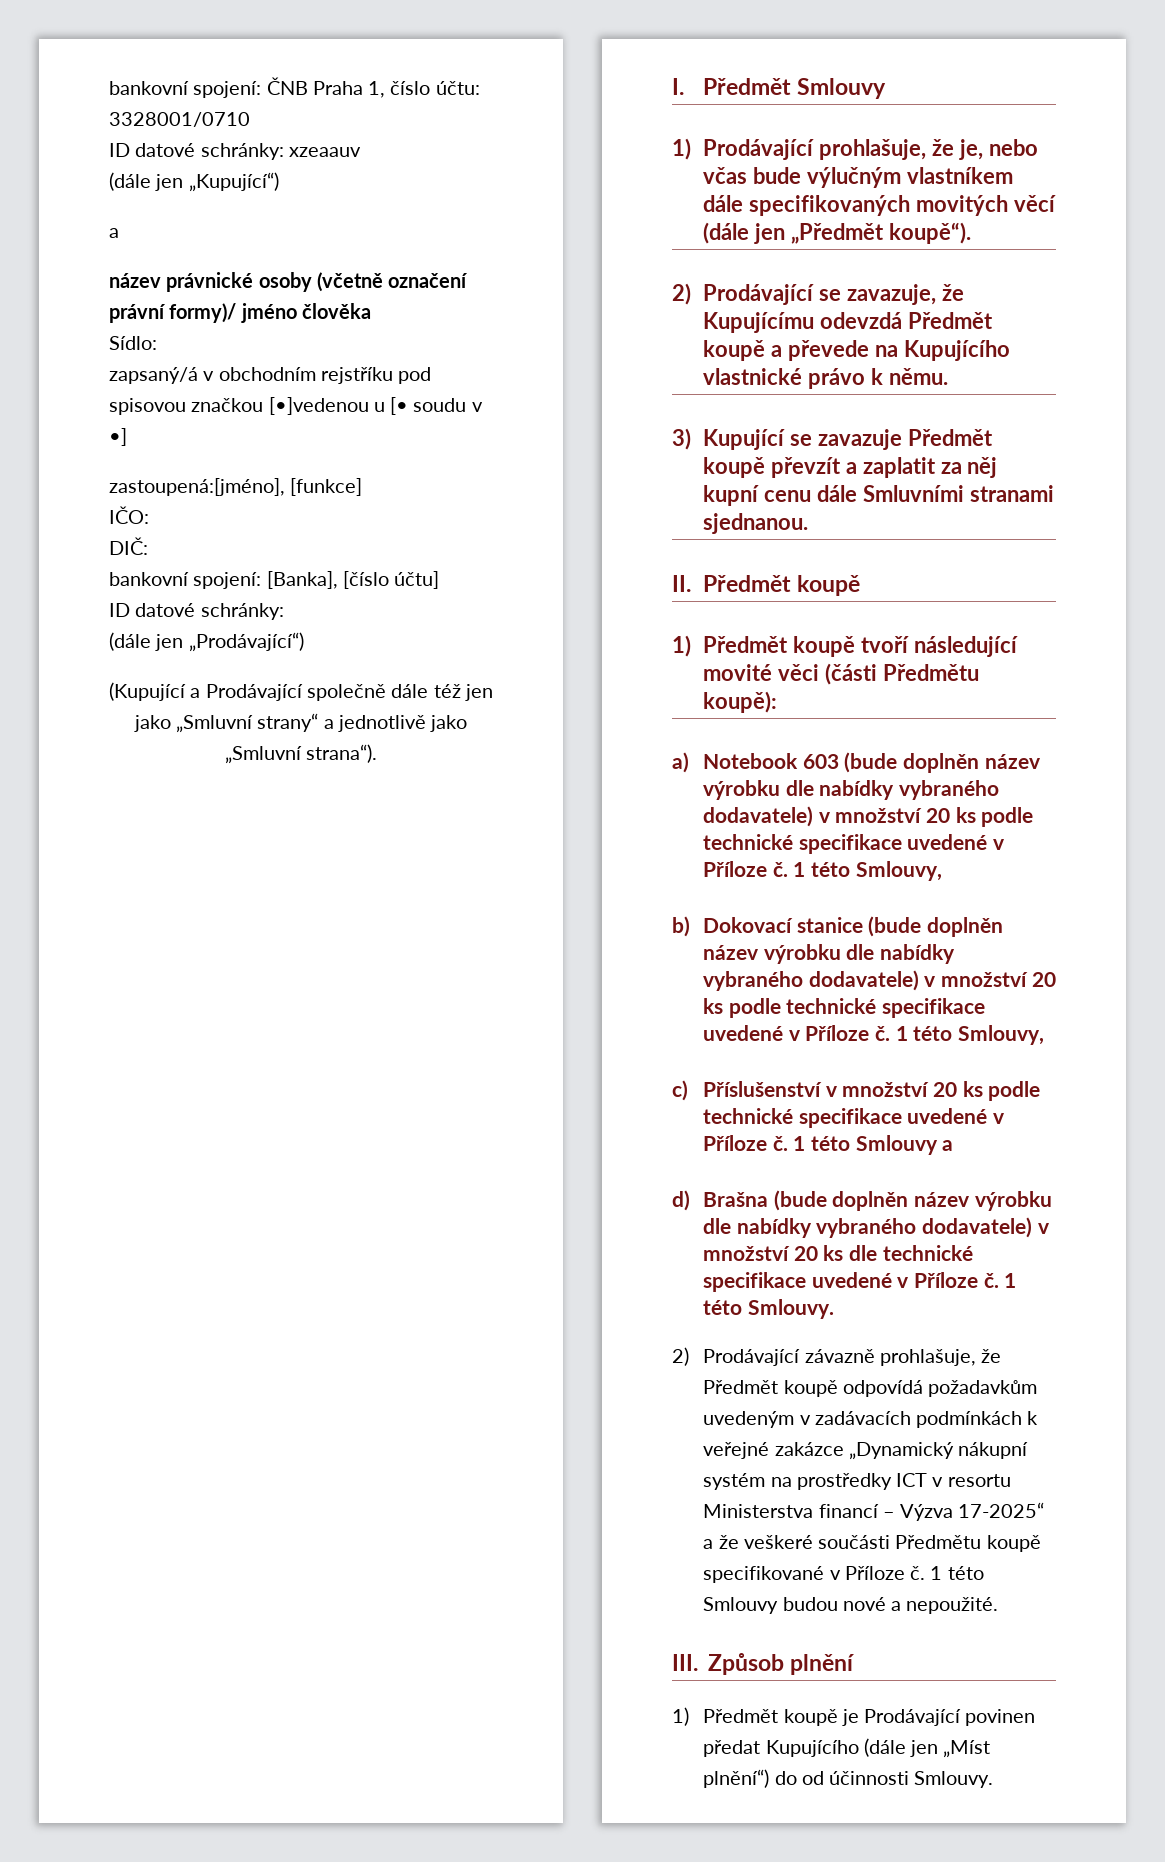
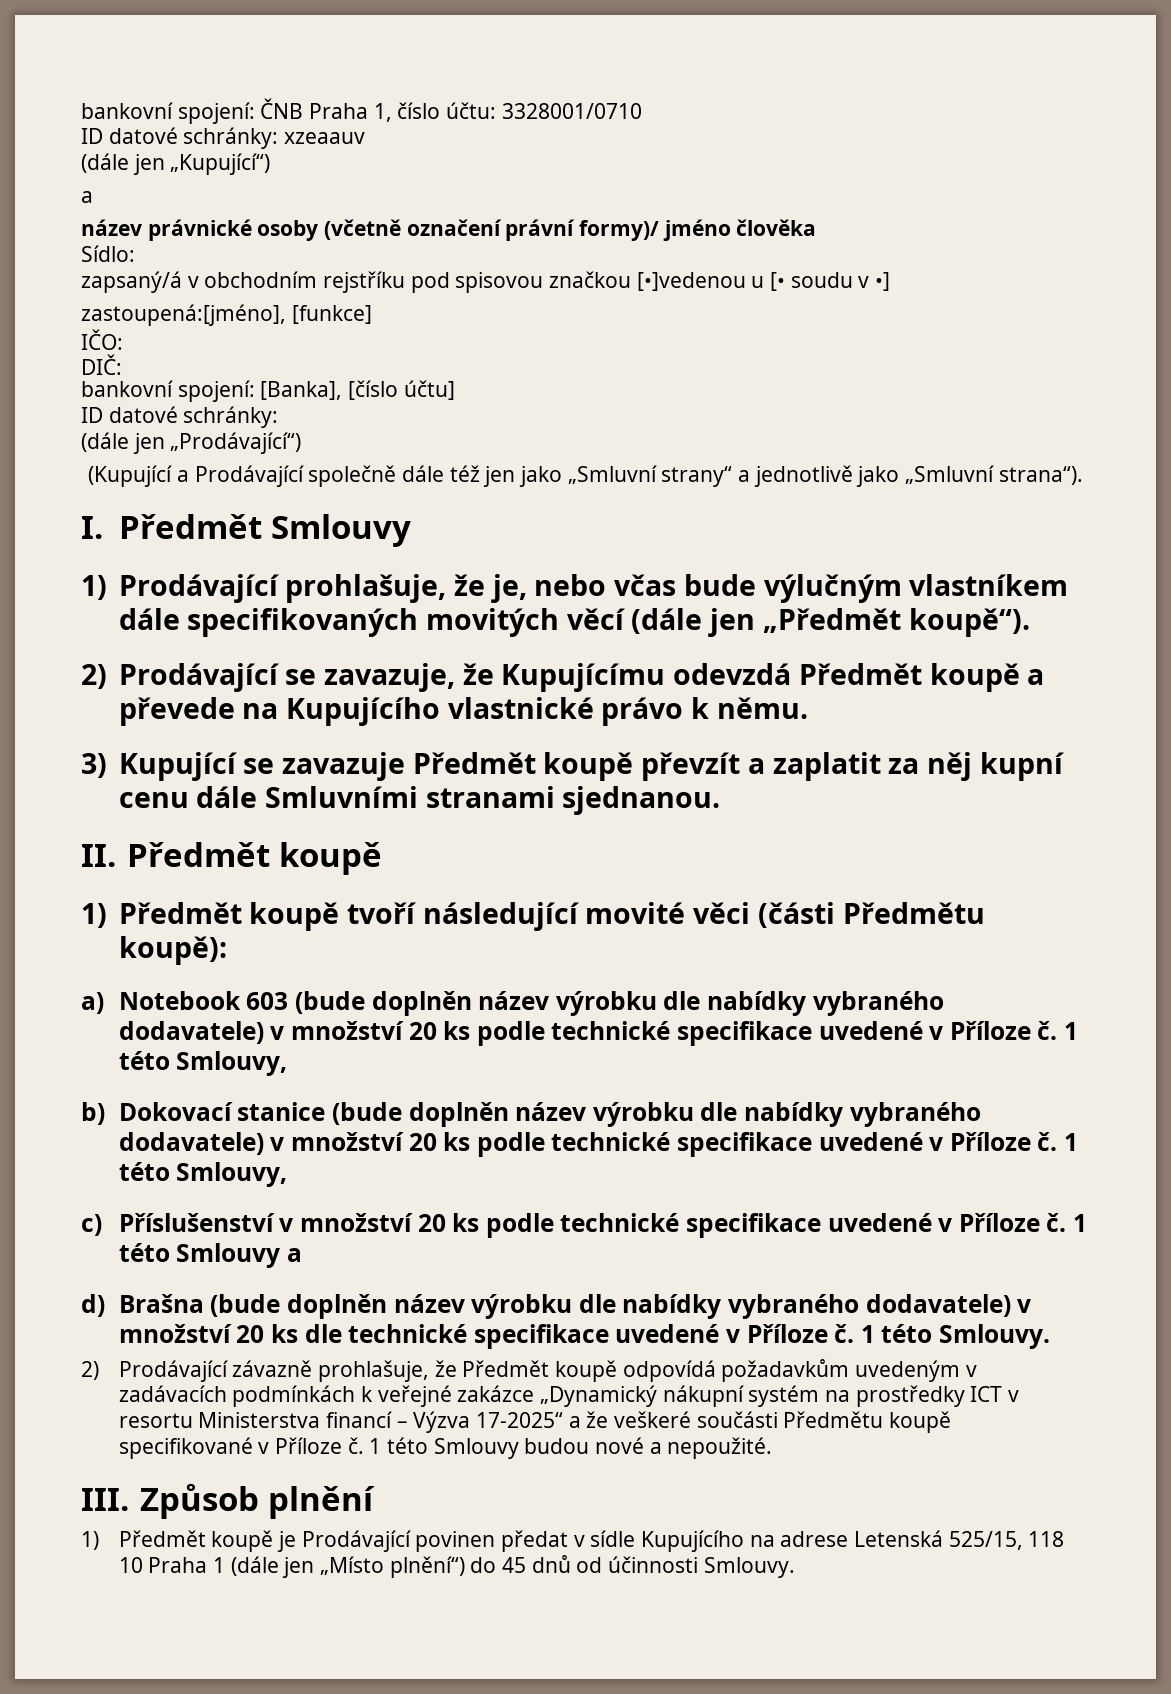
[765,1738,991,1758] Kupujícího (dále jen „Míst -> [573,1530,1065,1552] [118,1556,385,1578] v sídle Kupujícího na adrese Letenská 525/15, 118 10 Praha 1 (dále jen „Místo
(797, 1778) none -> [502,1555,571,1573] 45 dnů

